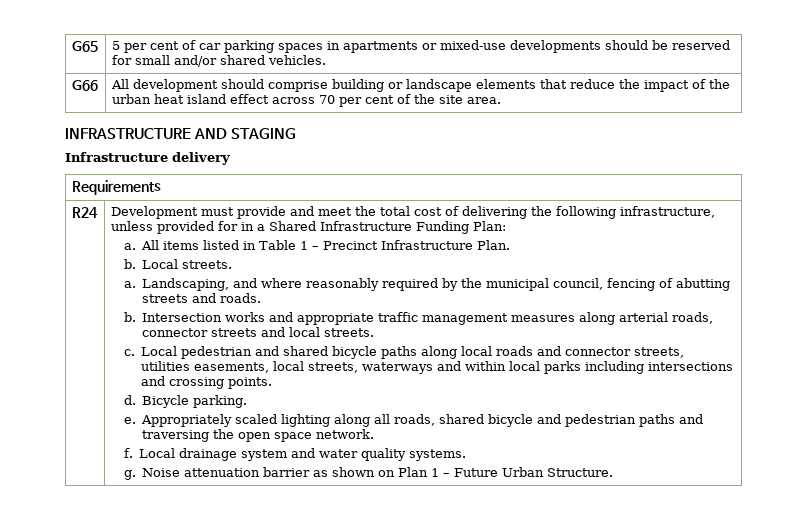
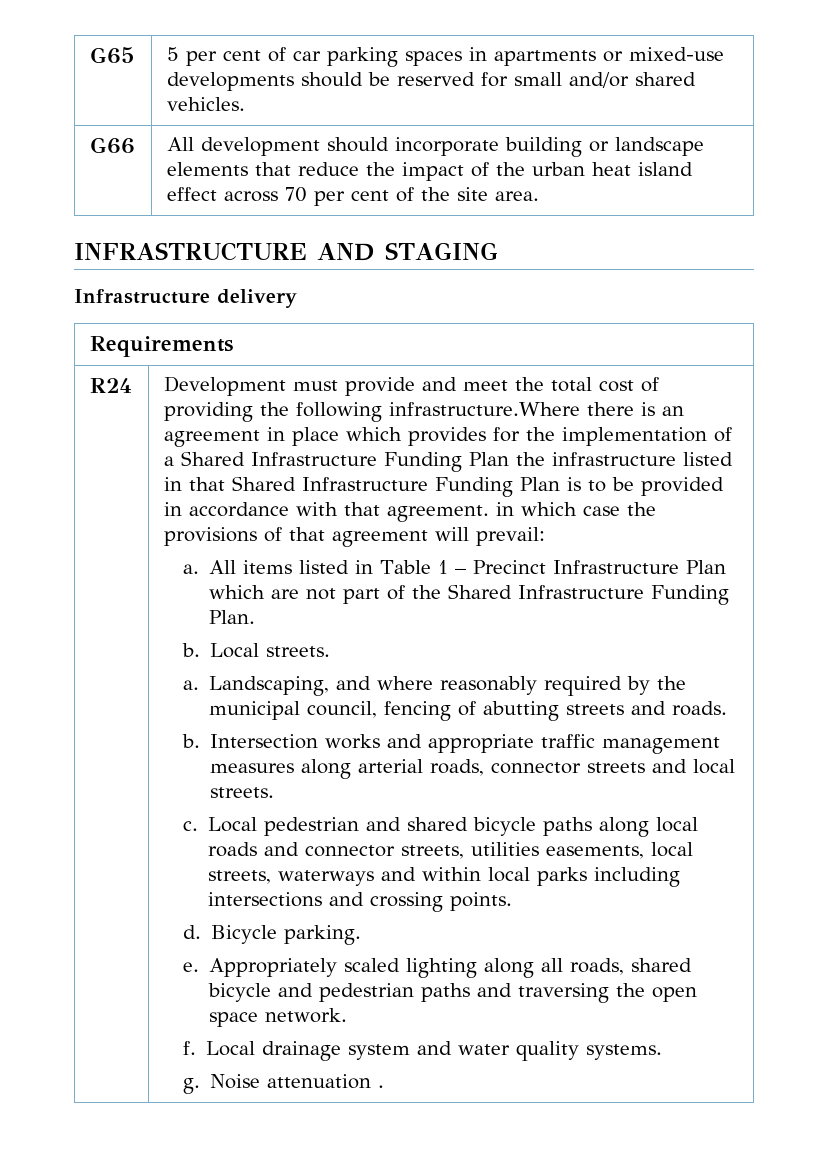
[267,80,328,92] comprise -> [394,137,499,156] incorporate
[461,206,527,219] delivering -> [163,402,253,422] providing
[619,206,715,218] [110,221,506,234] infrastructure, unless provided for in a Shared Infrastructure Funding Plan: -> [388,402,684,416] [163,427,732,447] [163,451,733,472] [163,476,724,497] [163,502,656,522] [163,527,545,547] infrastructure.Where there is an agreement in place which provides for the implementation of a Shared Infrastructure Funding Plan the infrastructure listed in that Shared Infrastructure Funding Plan is to be provided in accordance with that agreement. in which case the provisions of that agreement will prevail:
(473, 245) none -> [686,560,727,574] [209,584,730,605] Plan which are not part of the Shared Infrastructure Funding
[262,467,613,477] barrier as shown on Plan 1 – Future Urban Structure. -> [378,1085,385,1088] .

